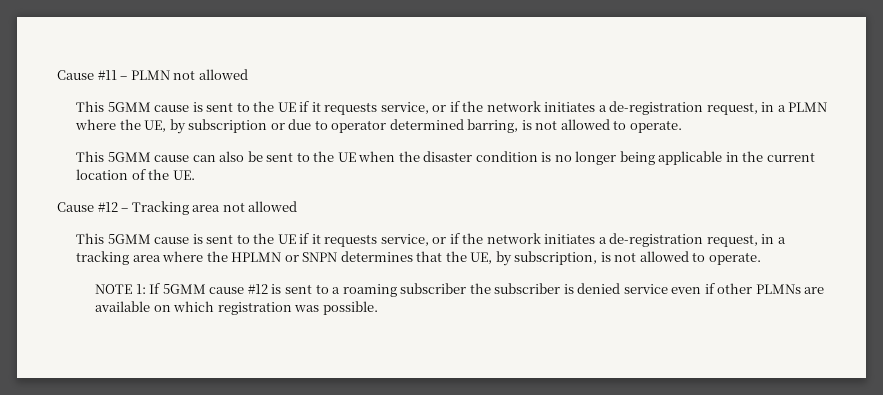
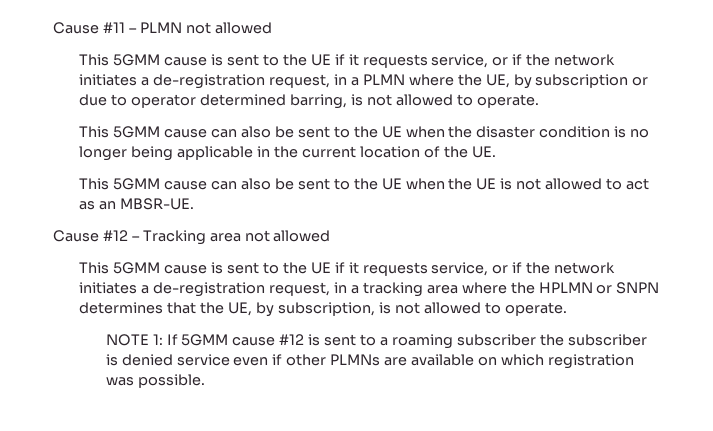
(195, 175) none -> [79,178,649,190] [79,198,195,210] // This 5GMM cause can also be sent to the UE when the UE is not allowed to act as an MBSR-UE.

